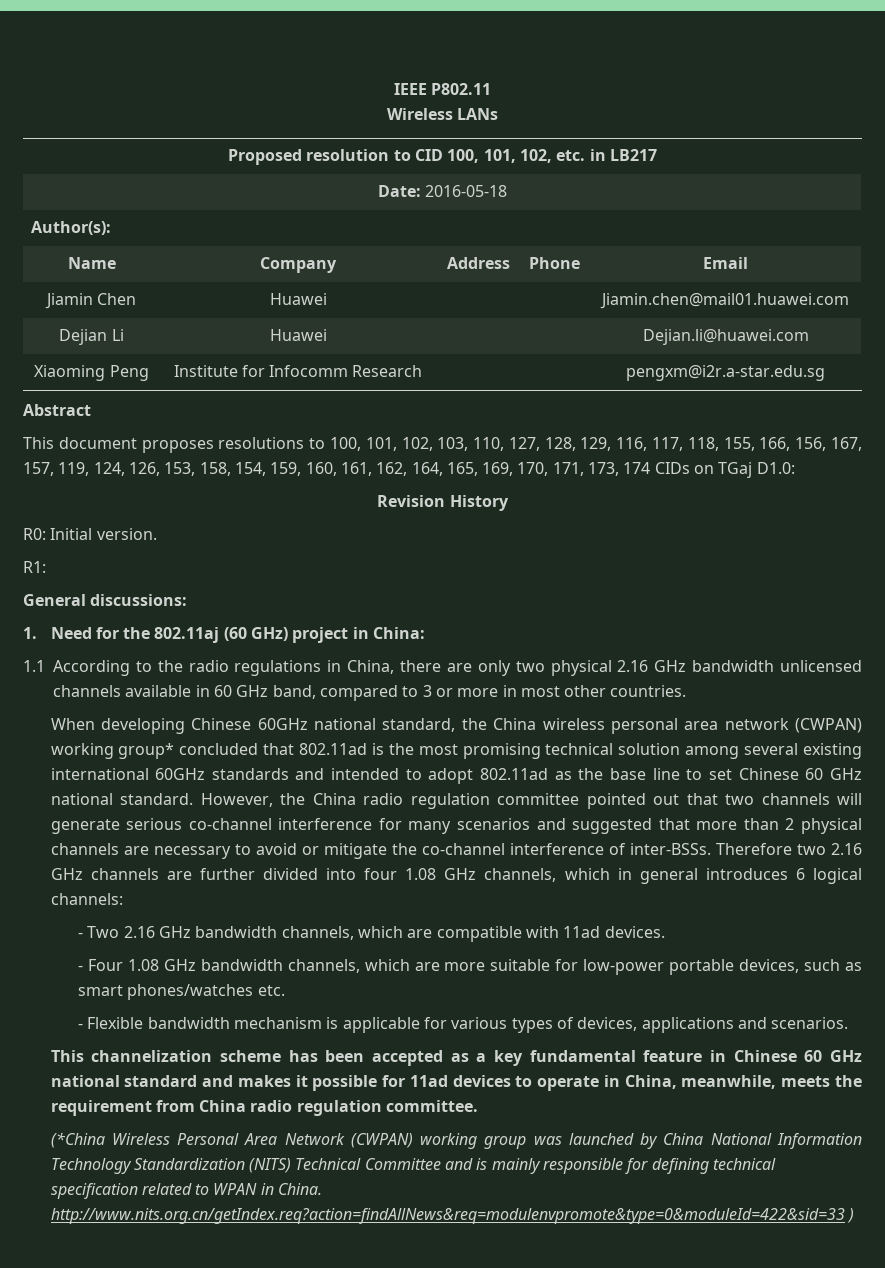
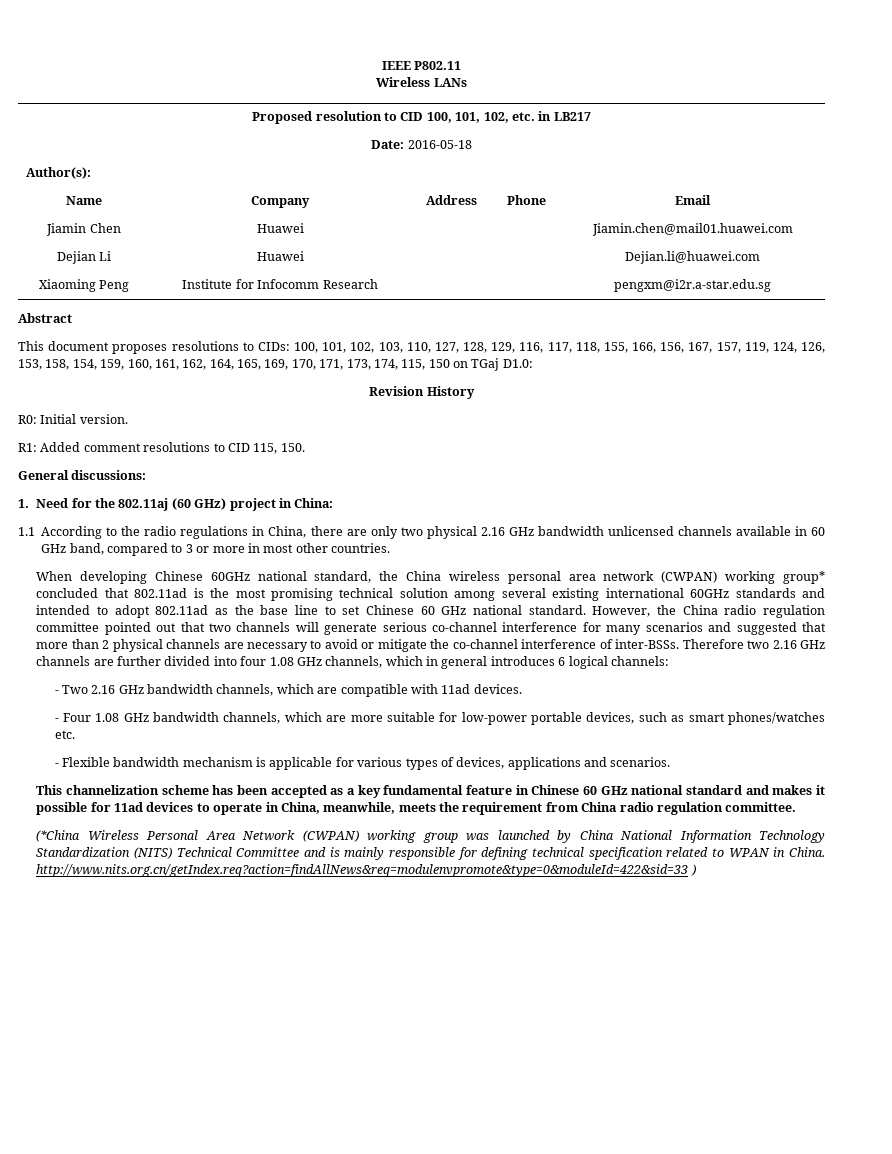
(326, 443) none -> [257,342,290,351] CIDs:
[623,462,690,474] 174 CIDs -> [373,359,450,370] 174, 115, 150
(46, 567) none -> [40,442,305,454] Added comment resolutions to CID 115, 150.

